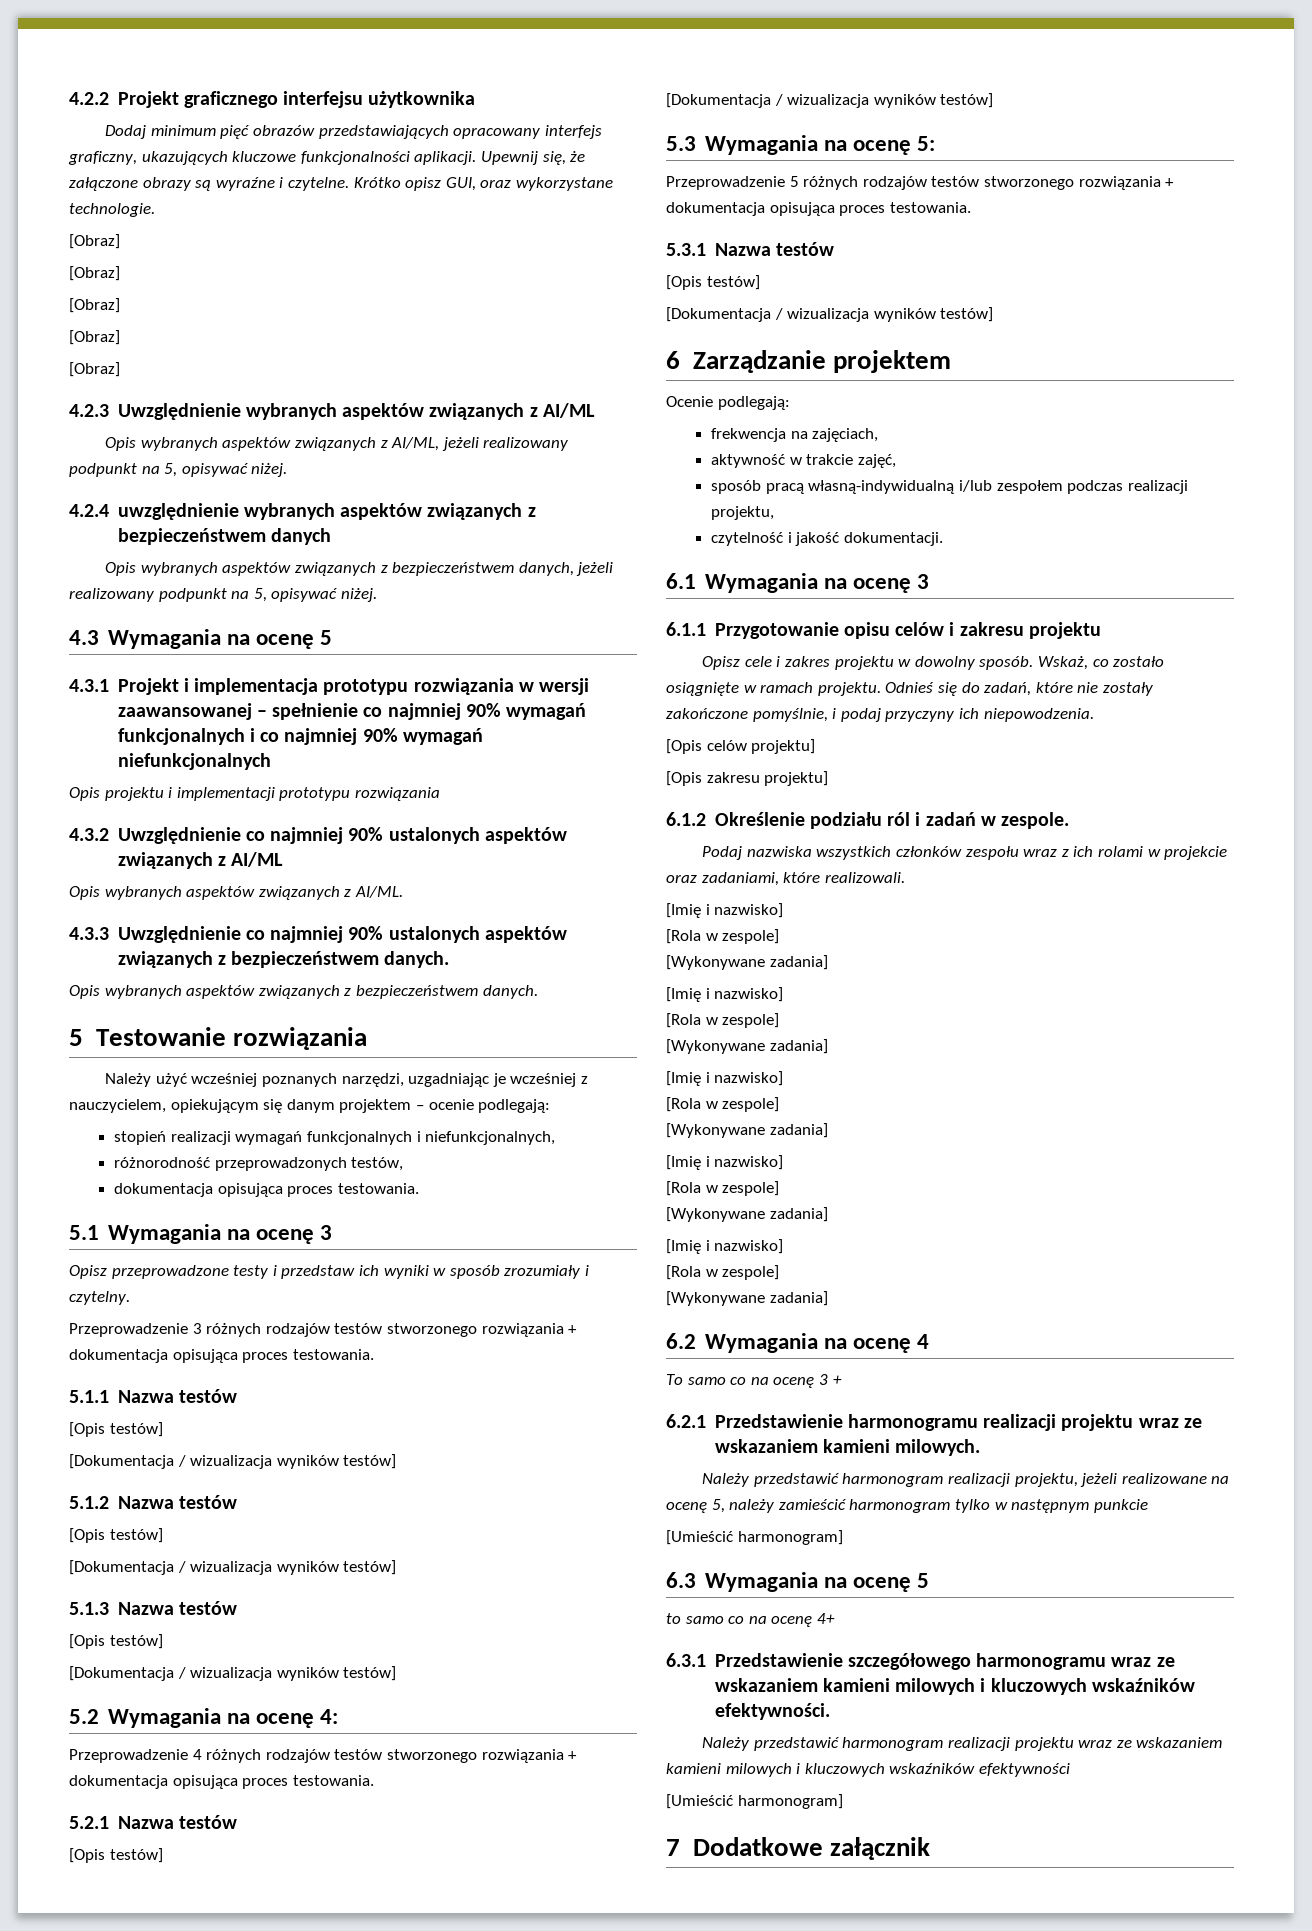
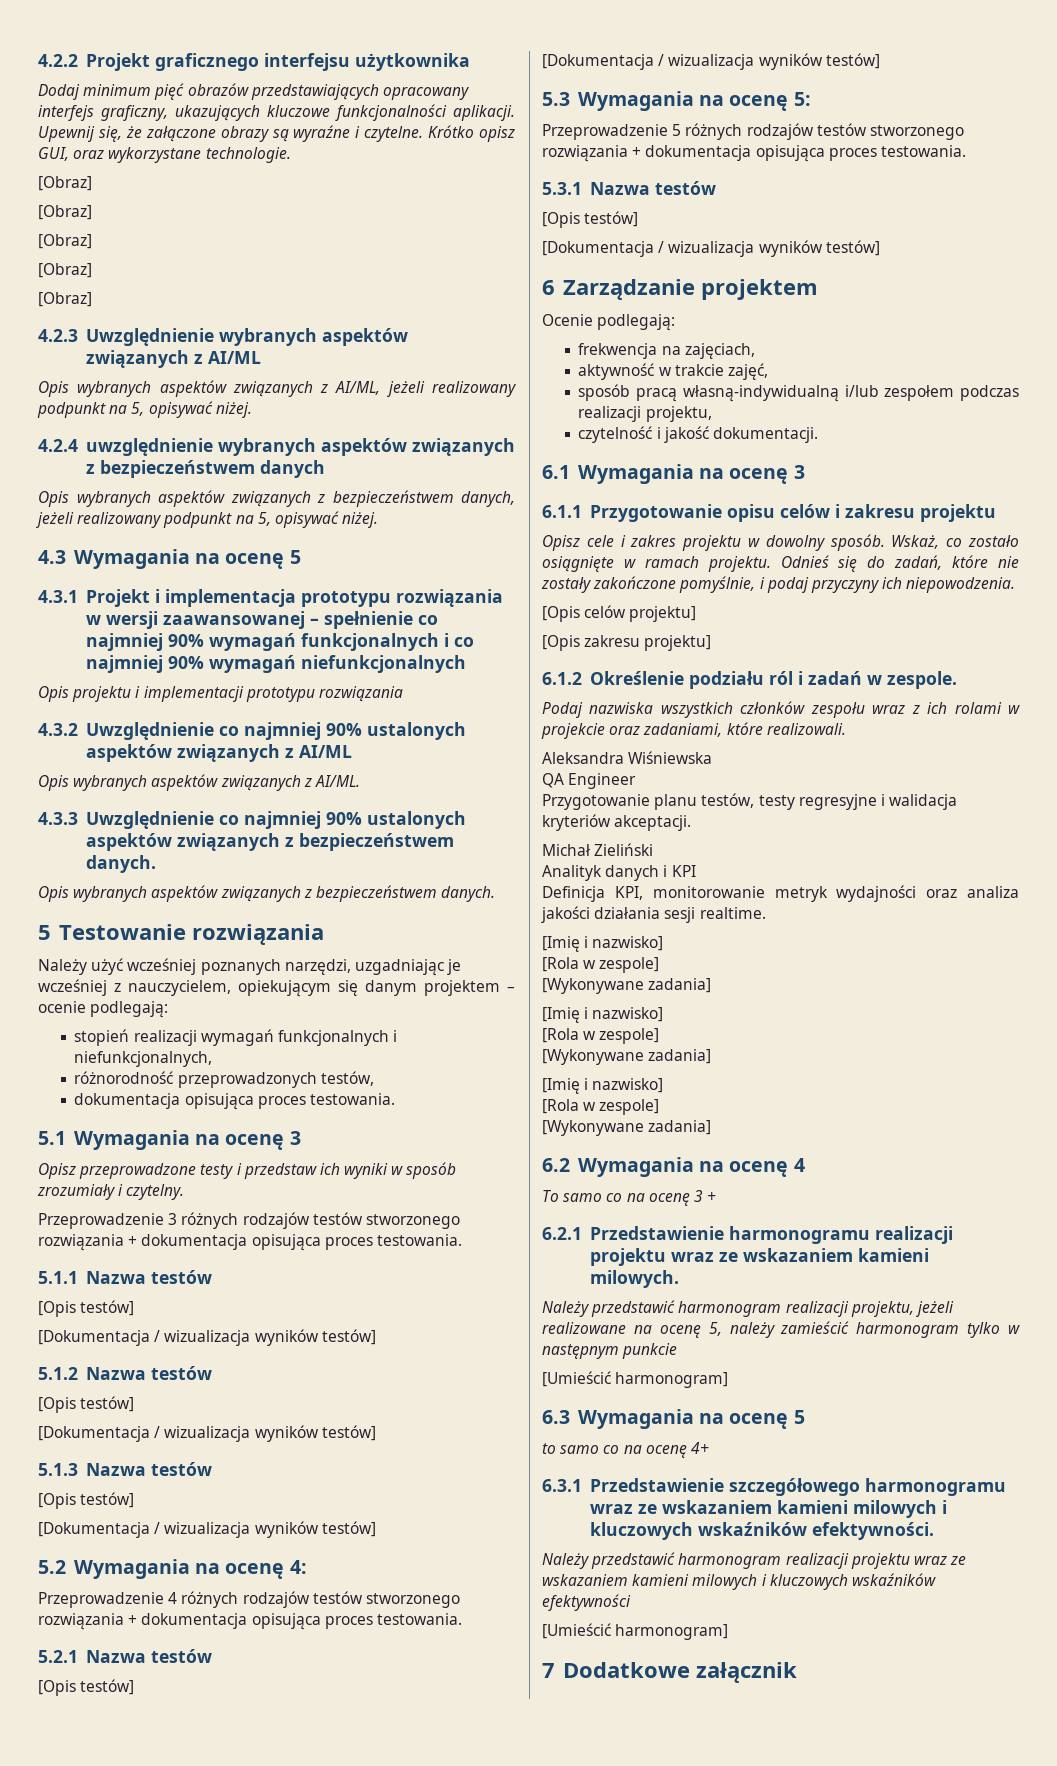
[666,903,784,918] [666,929,780,944] [666,955,828,970] [666,987,784,1002] [666,1013,780,1028] [666,1039,828,1054] [Imię i nazwisko] // [Rola w zespole] // [Wykonywane zadania] // [Imię i nazwisko] // [Rola w zespole] // [Wykonywane zadania] -> [542,751,713,764] [542,773,637,789] [542,793,958,810] [542,814,692,831] [542,843,654,856] [542,865,696,881] [542,885,1019,902] [541,906,766,923] Aleksandra Wiśniewska // QA Engineer // Przygotowanie planu testów, testy regresyjne i walidacja kryteriów akceptacji. // Michał Zieliński // Analityk danych i KPI // Definicja KPI, monitorowanie metryk wydajności oraz analiza jakości działania sesji realtime.

